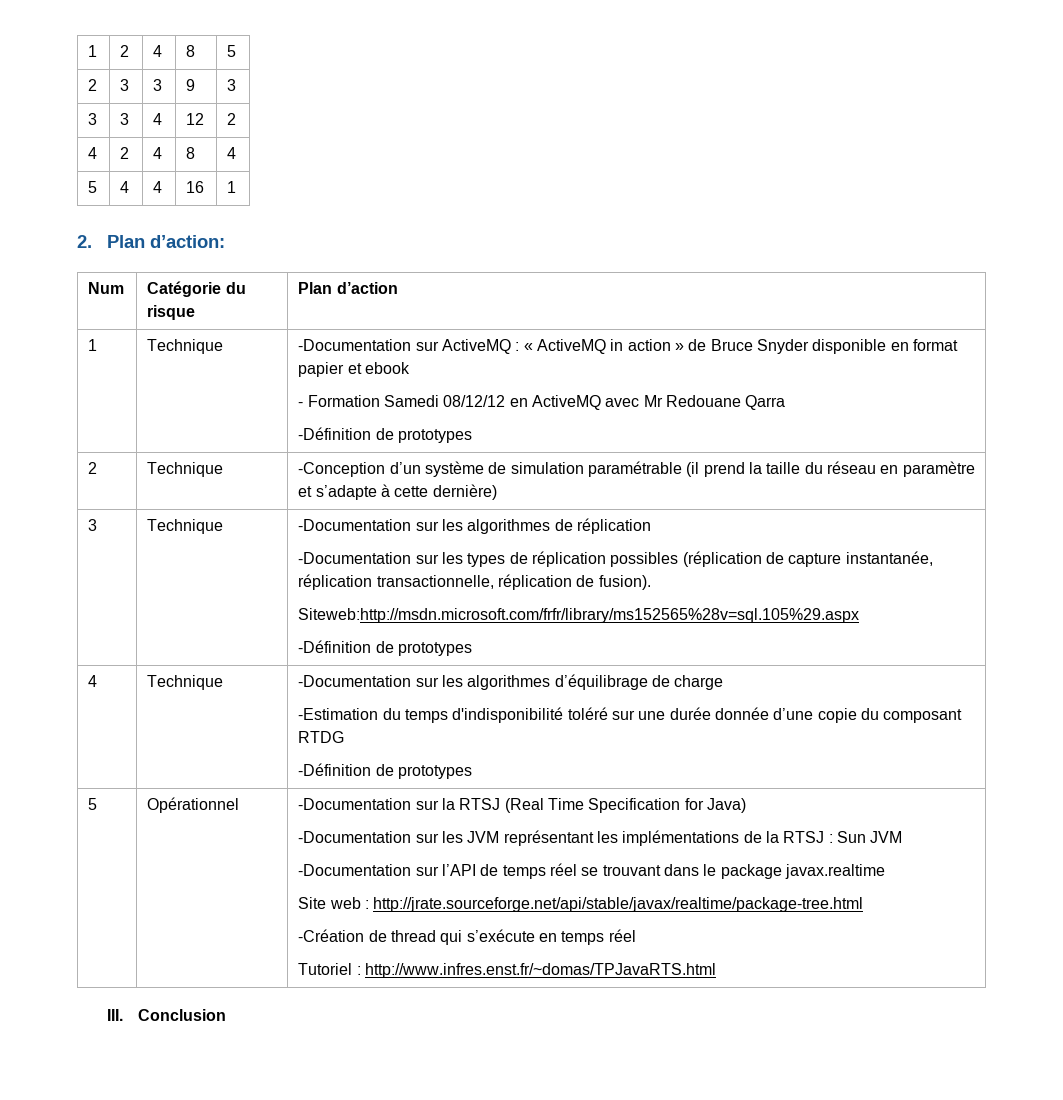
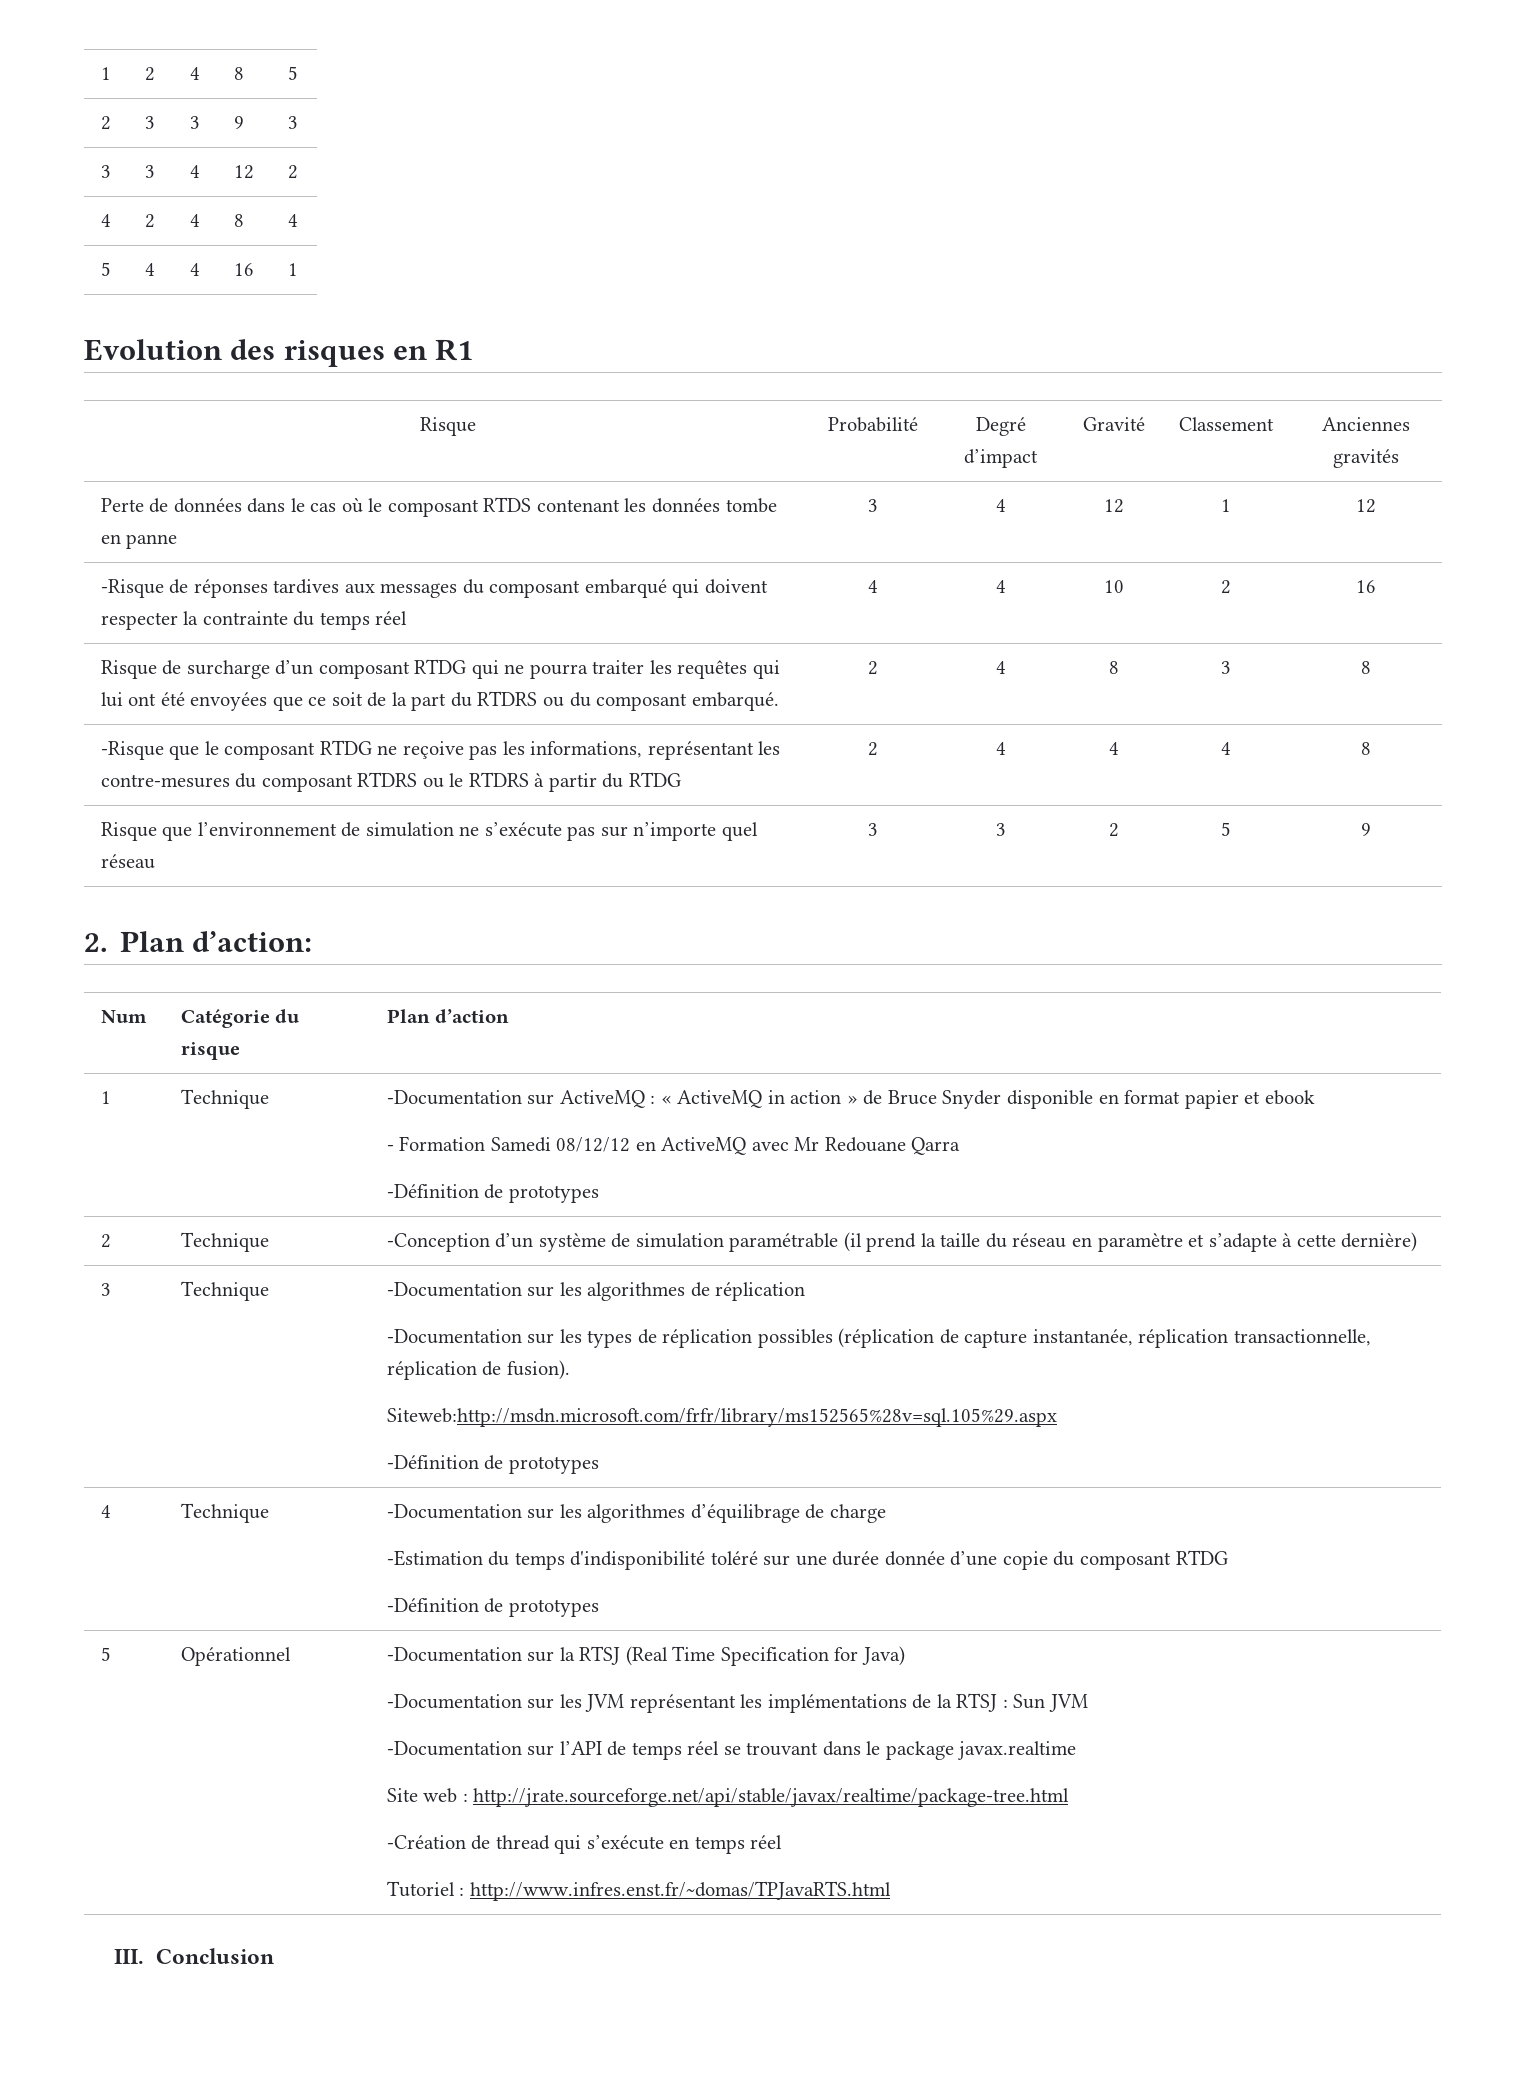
(237, 187) none -> [84,339,474,367] [419,417,476,436] [828,417,918,432] [975,417,1026,436] [964,449,1038,468] [1082,417,1145,431] [1178,417,1274,431] [1321,417,1410,431] [1332,449,1399,468] [100,497,777,517] [100,534,178,549] [868,499,878,512] [995,499,1006,512] [1103,499,1124,513] [1220,499,1231,512] [1355,499,1376,513] [100,579,768,598] [100,611,408,630] [868,580,878,593] [995,580,1006,593] [1103,580,1124,593] [1220,580,1231,594] [1355,580,1376,593] [100,659,780,679] [100,691,779,711] [868,661,878,675] [995,661,1006,674] [1108,661,1119,674] [1220,661,1231,674] [1360,661,1371,674] [100,740,781,760] [100,772,681,792] [868,742,878,756] [995,742,1006,755] [1108,742,1119,755] [1220,742,1231,755] [1360,742,1371,755] [100,822,758,841] [100,854,155,869] [868,823,878,836] [995,823,1006,836] [1108,823,1119,837] [1220,822,1231,836] [1360,823,1371,836] // Evolution des risques en R1 // Risque | Probabilité | Degré d’impact | Gravité | Classement | Anciennes gravités // Perte de données dans le cas où le composant RTDS contenant les données tombe en panne | 3 | 4 | 12 | 1 | 12 // -Risque de réponses tardives aux messages du composant embarqué qui doivent respecter la contrainte du temps réel | 4 | 4 | 10 | 2 | 16 // Risque de surcharge d’un composant RTDG qui ne pourra traiter les requêtes qui lui ont été envoyées que ce soit de la part du RTDRS ou du composant embarqué. | 2 | 4 | 8 | 3 | 8 // -Risque que le composant RTDG ne reçoive pas les informations, représentant les contre-mesures du composant RTDRS ou le RTDRS à partir du RTDG | 2 | 4 | 4 | 4 | 8 // Risque que l’environnement de simulation ne s’exécute pas sur n’importe quel réseau | 3 | 3 | 2 | 5 | 9

